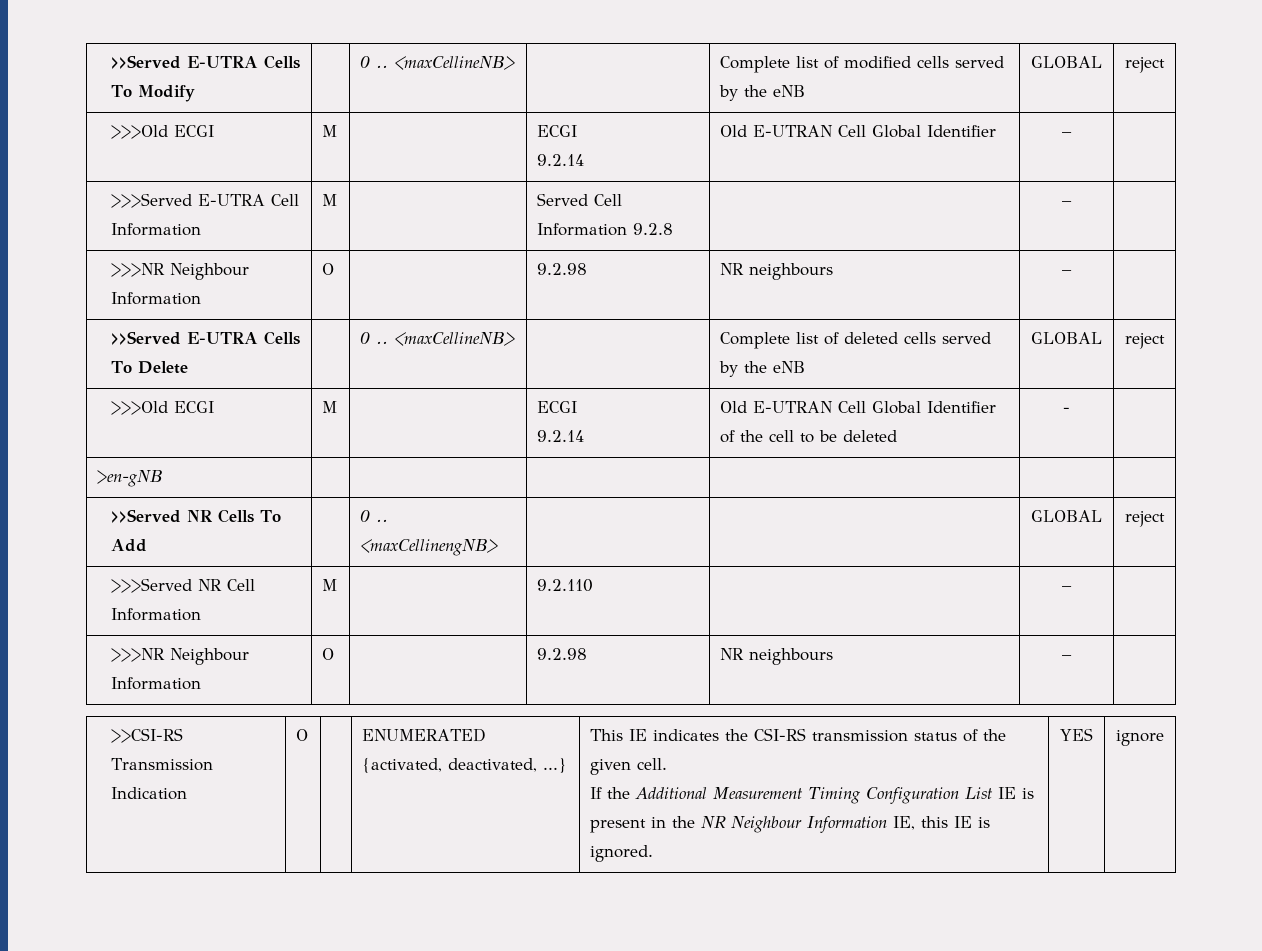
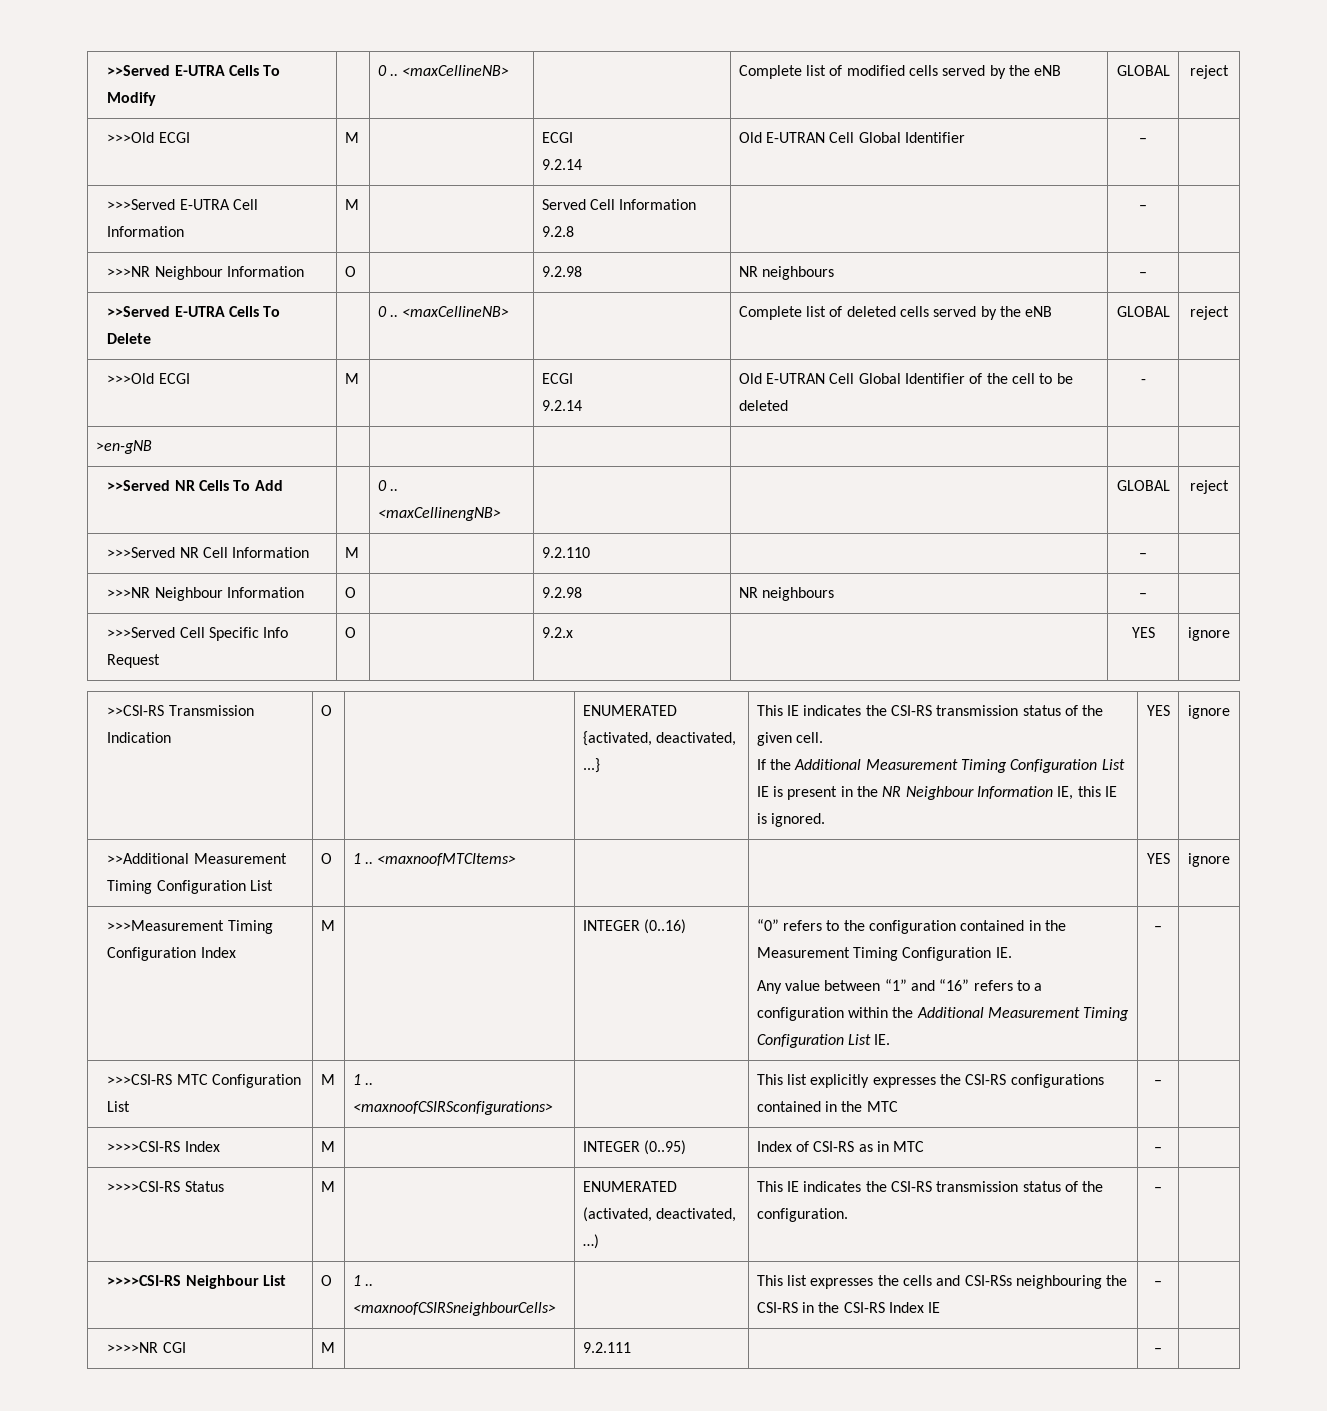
(1072, 657) none -> [107,627,289,641] [107,654,161,668] [344,627,356,638] [541,627,573,638] [1131,627,1155,638] [1188,627,1230,641] // >>>Served Cell Specific Info Request | O | | 9.2.x | | YES | ignore
(1164, 738) none -> [107,853,287,864] [107,880,274,894] [320,853,332,864] [352,853,517,866] [1146,853,1170,864] [1188,853,1230,867] [107,920,273,934] [107,947,236,961] [320,920,335,931] [582,919,687,934] [756,919,1066,934] [756,947,1012,961] [756,979,1043,994] [756,1007,1130,1021] [756,1034,891,1048] [1154,926,1162,931] [107,1074,302,1088] [107,1101,131,1112] [320,1074,335,1085] [352,1074,374,1085] [352,1101,553,1115] [756,1074,1104,1088] [756,1101,898,1112] [1154,1080,1162,1085] [107,1141,220,1152] [320,1141,335,1152] [582,1140,687,1155] [756,1141,925,1152] [1154,1147,1162,1152] [107,1181,224,1192] [320,1181,335,1192] [582,1181,677,1192] [582,1207,737,1222] [582,1234,599,1249] [756,1181,1104,1192] [756,1208,848,1222] [1154,1187,1162,1192] [107,1275,287,1289] [320,1275,332,1286] [352,1275,374,1286] [352,1302,556,1316] [756,1275,1128,1289] [756,1302,941,1313] [1154,1281,1162,1286] [107,1342,186,1353] [320,1342,335,1353] [582,1342,631,1353] [1154,1348,1162,1353] // >>Additional Measurement Timing Configuration List | O | 1 .. <maxnoofMTCItems> | | | YES | ignore // >>>Measurement Timing Configuration Index | M | | INTEGER (0..16) | “0” refers to the configuration contained in the Measurement Timing Configuration IE. // Any value between “1” and “16” refers to a configuration within the Additional Measurement Timing Configuration List IE. | – | // >>>CSI-RS MTC Configuration List | M | 1 .. <maxnoofCSIRSconfigurations> | | This list explicitly expresses the CSI-RS configurations contained in the MTC | – | // >>>>CSI-RS Index | M | | INTEGER (0..95) | Index of CSI-RS as in MTC | – | // >>>>CSI-RS Status | M | | ENUMERATED (activated, deactivated, …) | This IE indicates the CSI-RS transmission status of the configuration. | – | // >>>>CSI-RS Neighbour List | O | 1 .. <maxnoofCSIRSneighbourCells> | | This list expresses the cells and CSI-RSs neighbouring the CSI-RS in the CSI-RS Index IE | – | // >>>>NR CGI | M | | 9.2.111 | | – |

